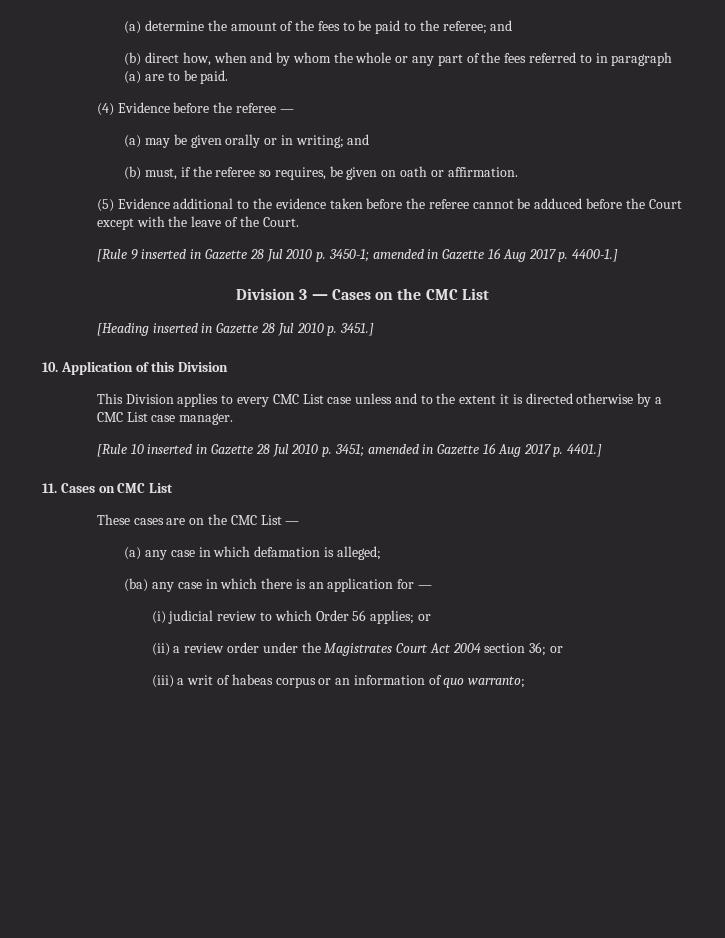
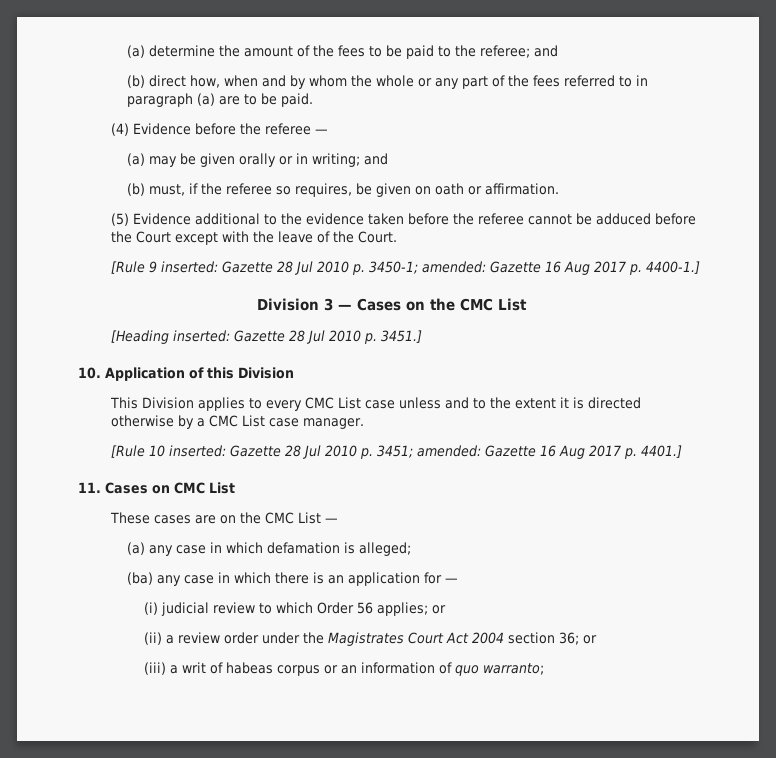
[141,249,202,259] inserted in -> [160,261,218,273] inserted:
[372,249,439,259] amended in -> [421,261,486,273] amended:
[152,323,213,333] inserted in -> [172,330,230,342] inserted:
[147,444,208,454] inserted in -> [168,445,226,457] inserted:
[367,444,434,454] amended in -> [416,445,481,457] amended:

